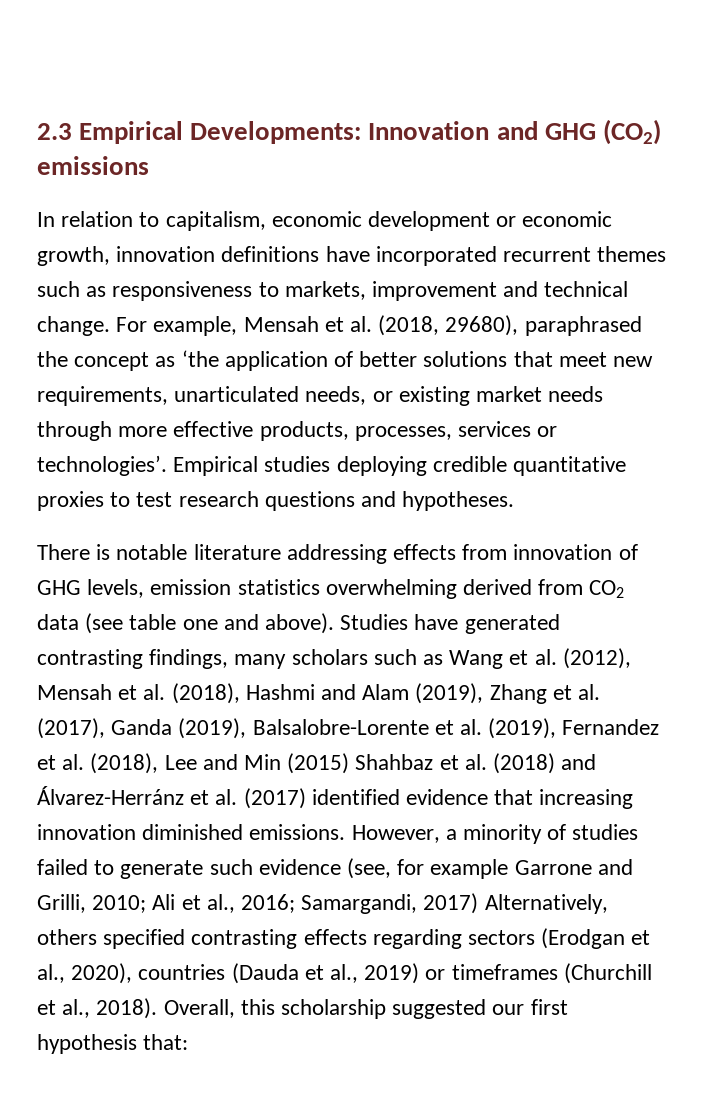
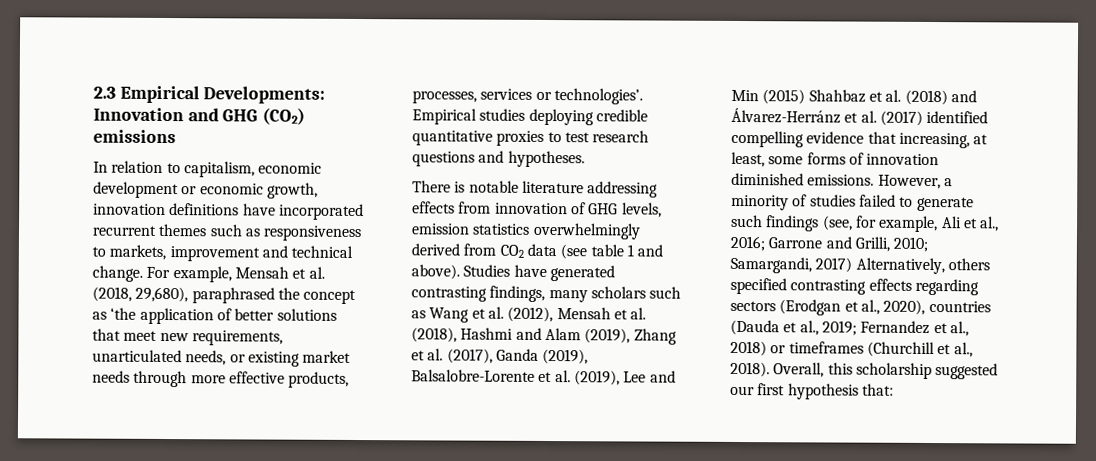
[445,315,519,336] 29680), -> [135,286,189,303] 29,680),
[325,579,457,599] overwhelming -> [532,222,641,240] overwhelmingly
[182,619,218,630] one -> [626,244,634,257] 1
[562,719,660,735] [37,753,159,774] Fernandez et al. (2018), -> (620, 378) none
(400, 797) none -> [731,130,804,148] compelling
[539,789,634,809] increasing -> [898,132,989,149] [731,151,864,168] increasing, at least, some forms of
[258,859,341,875] evidence -> [765,215,820,232] findings
[430,859,633,879] [37,894,296,913] example Garrone and Grilli, 2010; Ali et al., 2016; -> [878,215,1000,233] [730,235,929,252] example, Ali et al., 2016; Garrone and Grilli, 2010;
[364,963,420,984] 2019) -> [821,320,969,337] [730,340,767,357] 2019; Fernandez et al., 2018)

